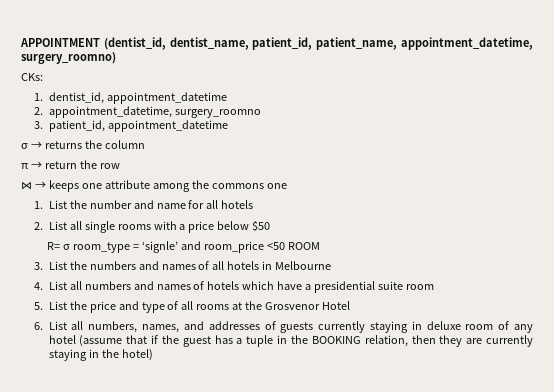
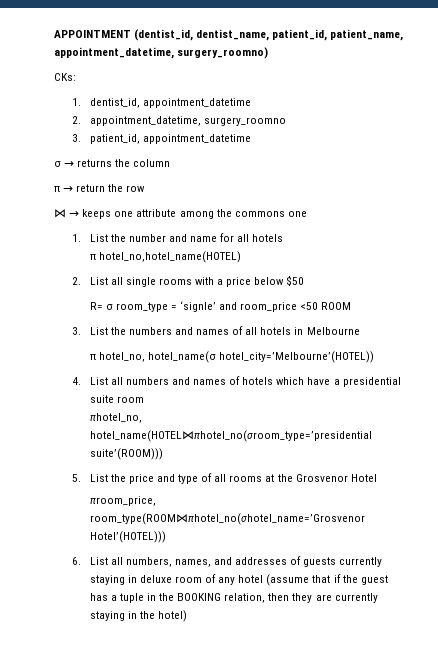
(254, 204) none -> [89,251,241,263] // π hotel_no,hotel_name(HOTEL)
(332, 265) none -> [89,351,374,363] // π hotel_no, hotel_name(σ hotel_city=’Melbourne’(HOTEL))
(435, 287) none -> [89,413,142,423] [89,430,372,442] [89,448,163,460] // πhotel_no, hotel_name(HOTEL⋈πhotel_no(σroom_type=’presidential suite’(ROOM)))
(351, 305) none -> [89,496,156,506] [89,513,365,525] [89,531,166,543] // πroom_price, room_type(ROOM⋈πhotel_no(σhotel_name=’Grosvenor Hotel’(HOTEL)))

